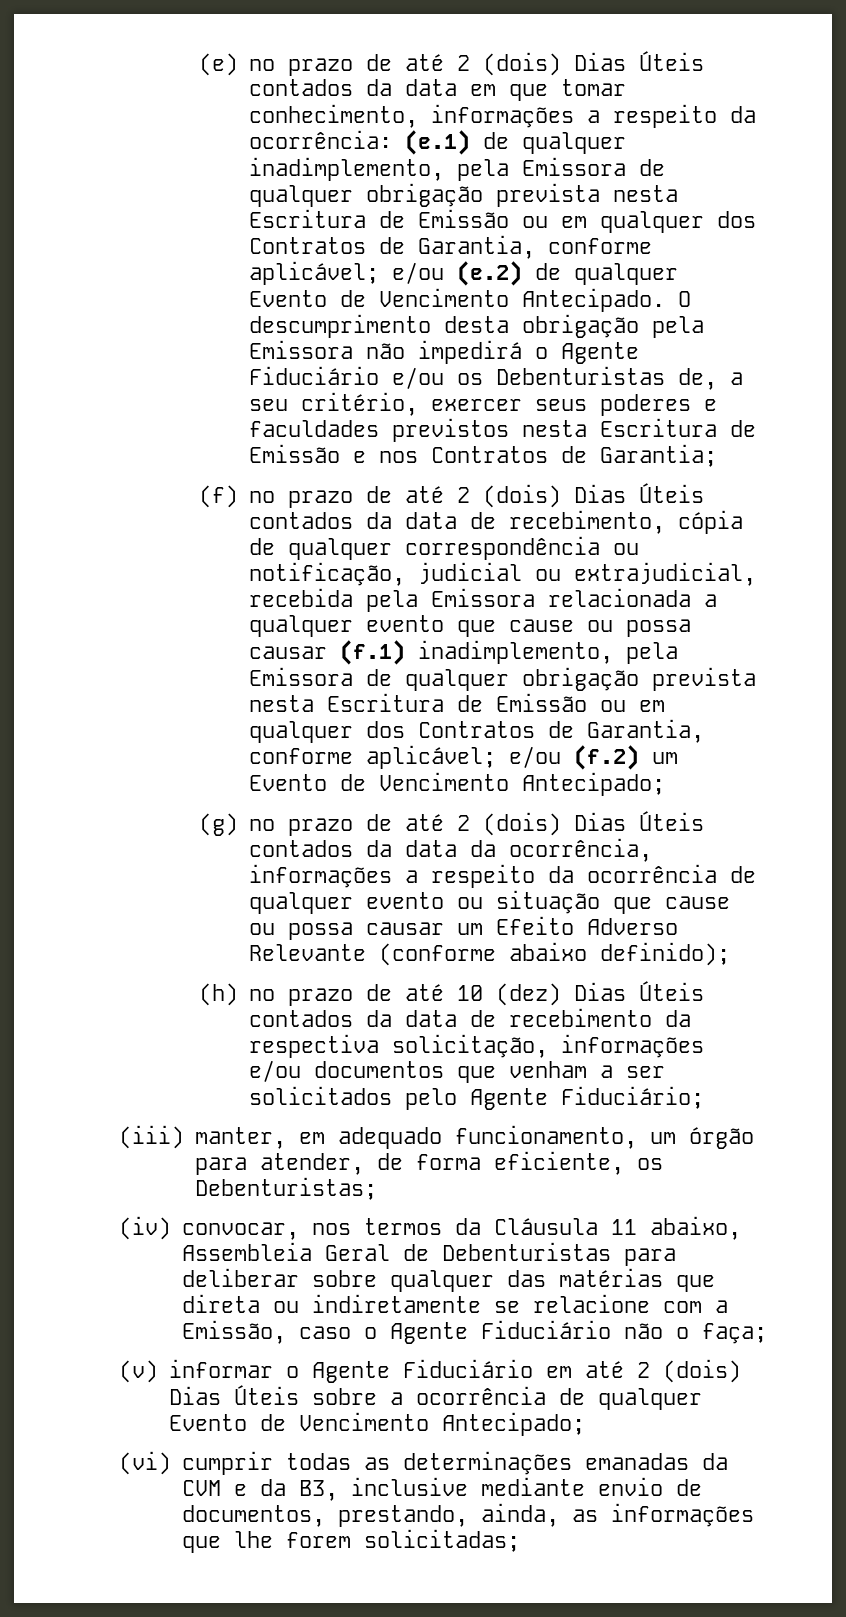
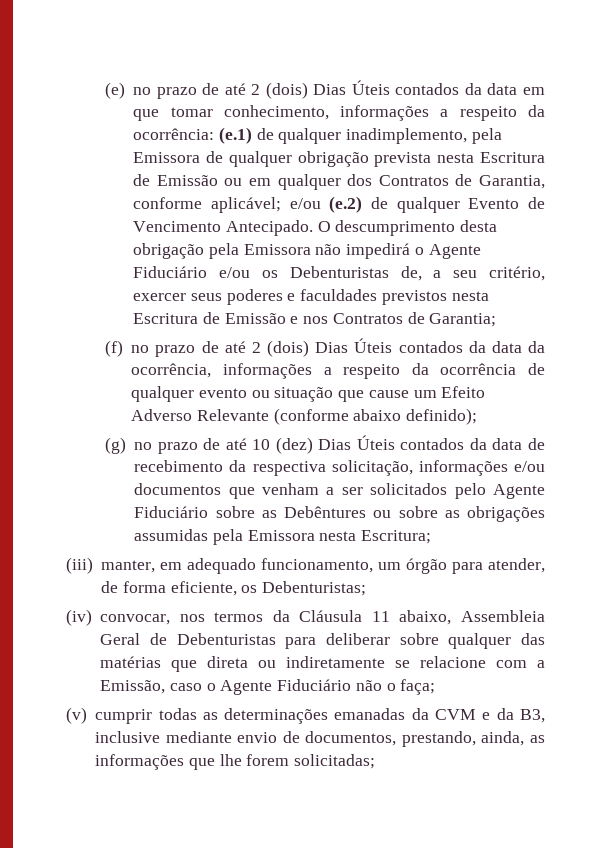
[470,510,744,534] [249,536,640,560] [249,562,757,586] [249,588,718,612] [249,615,692,637] [249,640,679,665] [249,667,757,691] [249,693,666,712] [249,719,705,743] [249,745,679,770] [249,772,666,796] [199,811,705,836] [249,840,458,857] de recebimento, cópia de qualquer correspondência ou notificação, judicial ou extrajudicial, recebida pela Emissora relacionada a qualquer evento que cause ou possa causar (f.1) inadimplemento, pela Emissora de qualquer obrigação prevista nesta Escritura de Emissão ou em qualquer dos Contratos de Garantia, conforme aplicável; e/ou (f.2) um Evento de Vencimento Antecipado; // (g) no prazo de até 2 (dois) Dias Úteis contados da data -> (522, 347) none
[249,922,445,940] ou possa causar -> (409, 394) none
[199,983,239,1006] (h) -> [104,437,126,454] (g)
[561,1086,705,1109] Fiduciário; -> [134,506,545,522] [134,529,432,545] Fiduciário sobre as Debêntures ou sobre as obrigações assumidas pela Emissora nesta Escritura;
[168,1359,741,1383] [168,1385,702,1410] [168,1412,585,1436] [119,1451,172,1475] informar o Agente Fiduciário em até 2 (dois) Dias Úteis sobre a ocorrência de qualquer Evento de Vencimento Antecipado; // (vi) -> (87, 715) none

